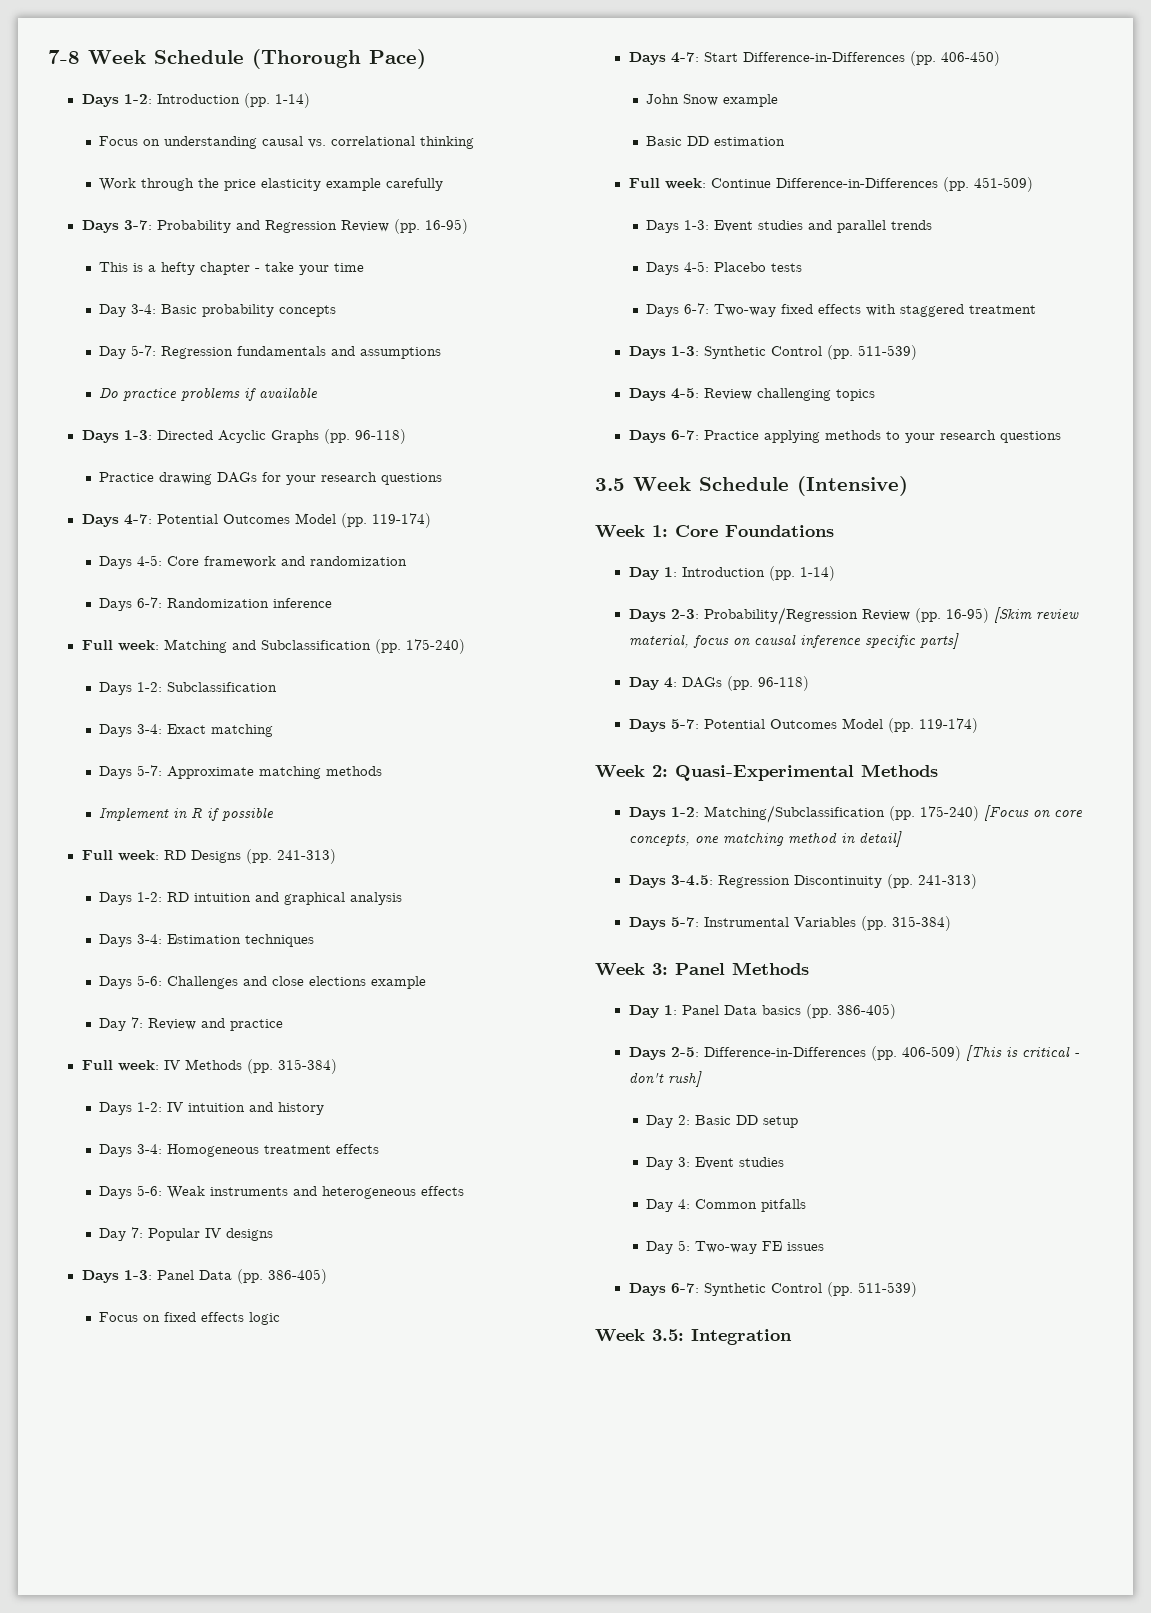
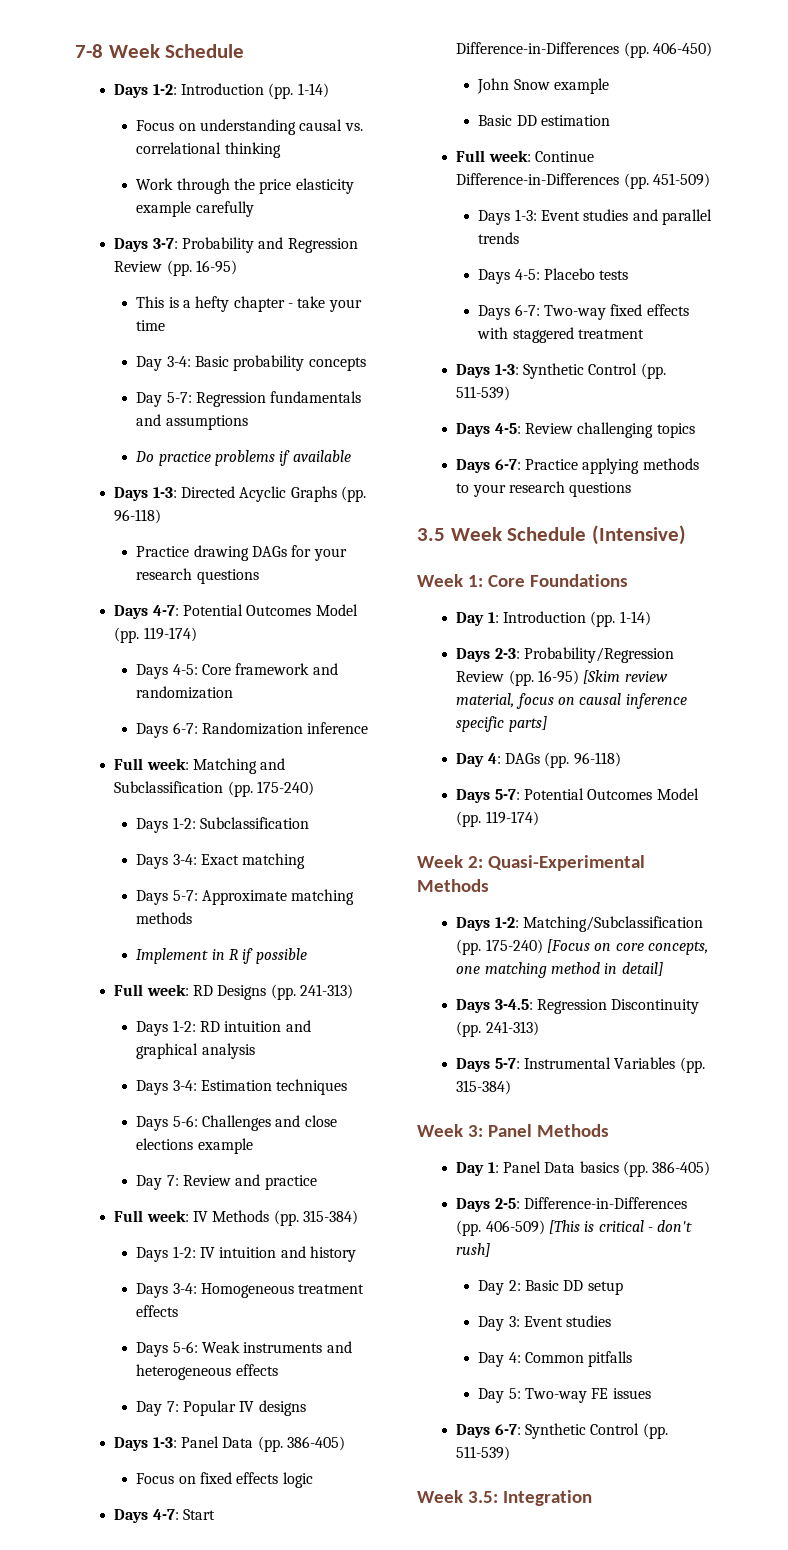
[252,49,426,69] (Thorough Pace) -> (245, 51) none

